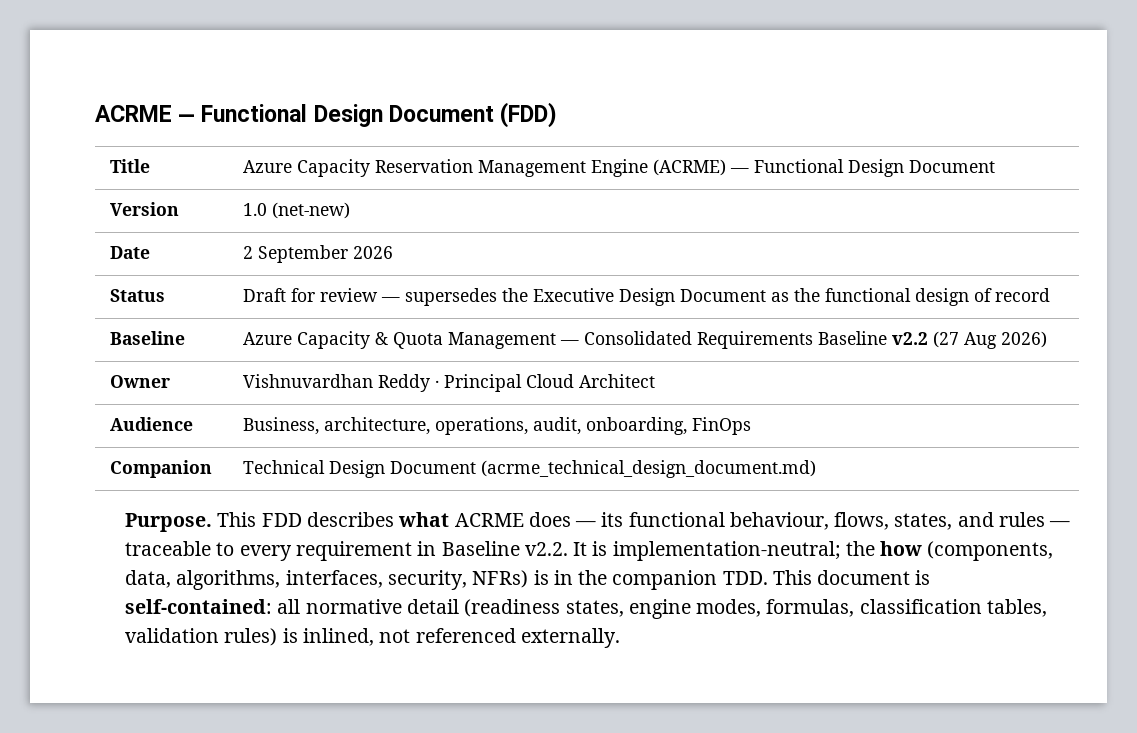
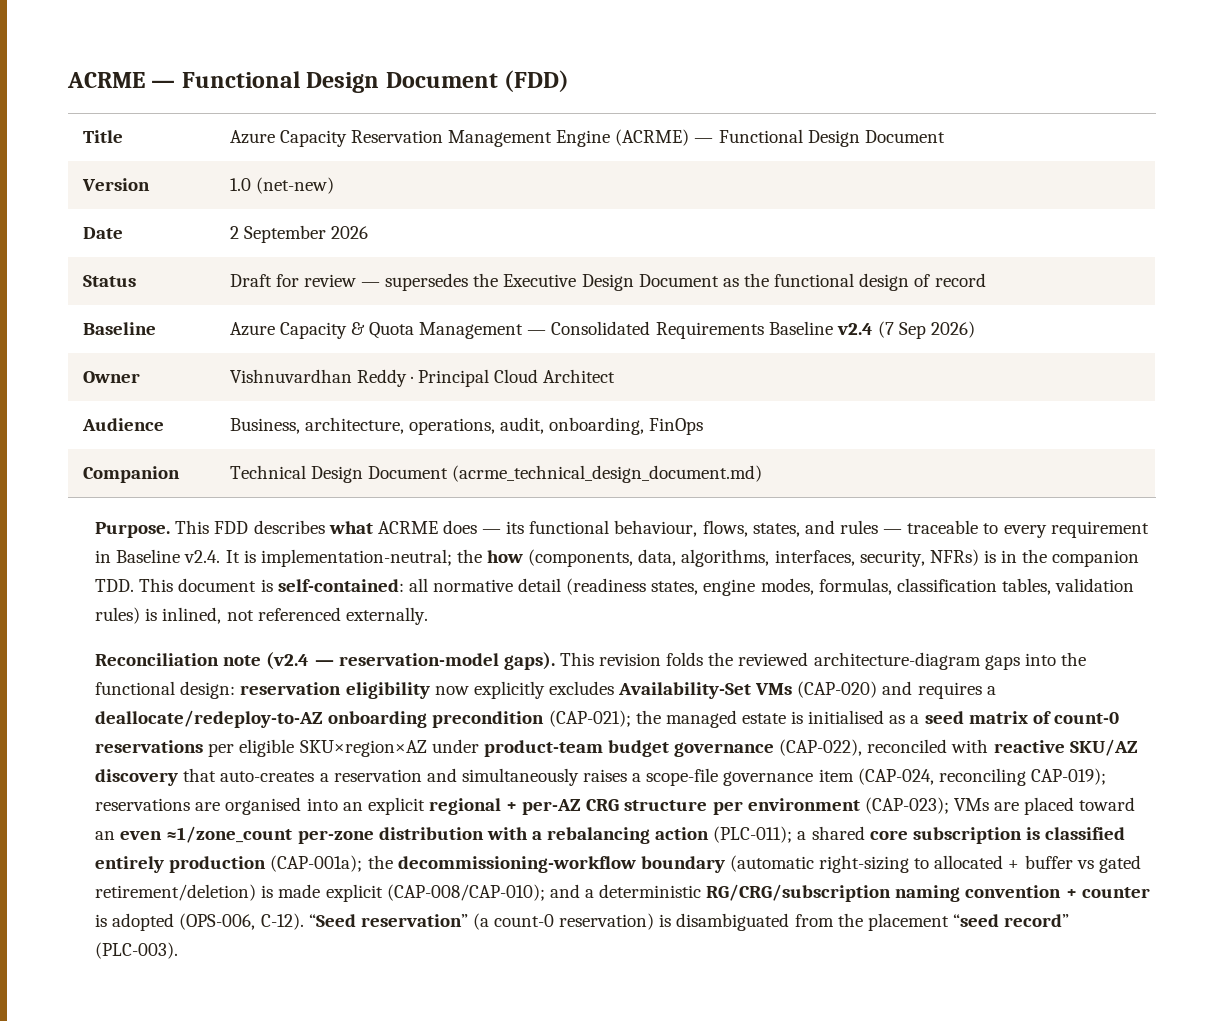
[892,331,998,349] v2.2 (27 Aug -> [836,321,927,339] v2.4 (7 Sep
[524,542,568,556] v2.2. -> [184,550,221,563] v2.4.
(620, 638) none -> [95,652,1086,670] [95,681,996,699] [95,710,1119,728] [95,739,1138,757] [95,768,1106,786] [95,797,1136,815] [95,826,1126,844] [95,855,1141,873] [95,884,1150,902] [95,913,1070,931] [95,942,179,959] // Reconciliation note (v2.4 — reservation-model gaps). This revision folds the reviewed architecture-diagram gaps into the functional design: reservation eligibility now explicitly excludes Availability-Set VMs (CAP-020) and requires a deallocate/redeploy-to-AZ onboarding precondition (CAP-021); the managed estate is initialised as a seed matrix of count-0 reservations per eligible SKU×region×AZ under product-team budget governance (CAP-022), reconciled with reactive SKU/AZ discovery that auto-creates a reservation and simultaneously raises a scope-file governance item (CAP-024, reconciling CAP-019); reservations are organised into an explicit regional + per-AZ CRG structure per environment (CAP-023); VMs are placed toward an even ≈1/zone_count per-zone distribution with a rebalancing action (PLC-011); a shared core subscription is classified entirely production (CAP-001a); the decommissioning-workflow boundary (automatic right-sizing to allocated + buffer vs gated retirement/deletion) is made explicit (CAP-008/CAP-010); and a deterministic RG/CRG/subscription naming convention + counter is adopted (OPS-006, C-12). “Seed reservation” (a count-0 reservation) is disambiguated from the placement “seed record” (PLC-003).

